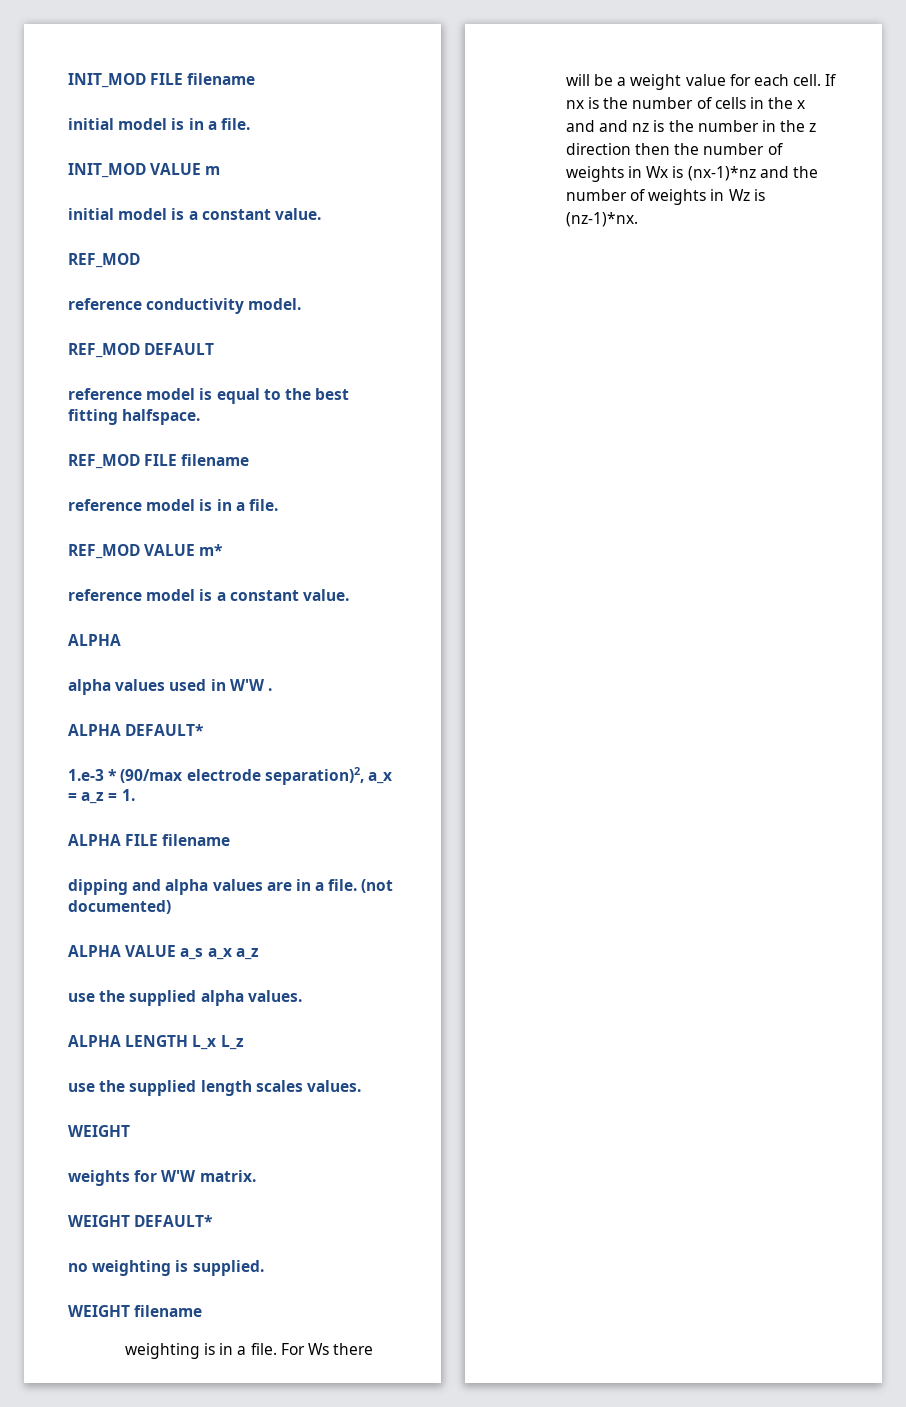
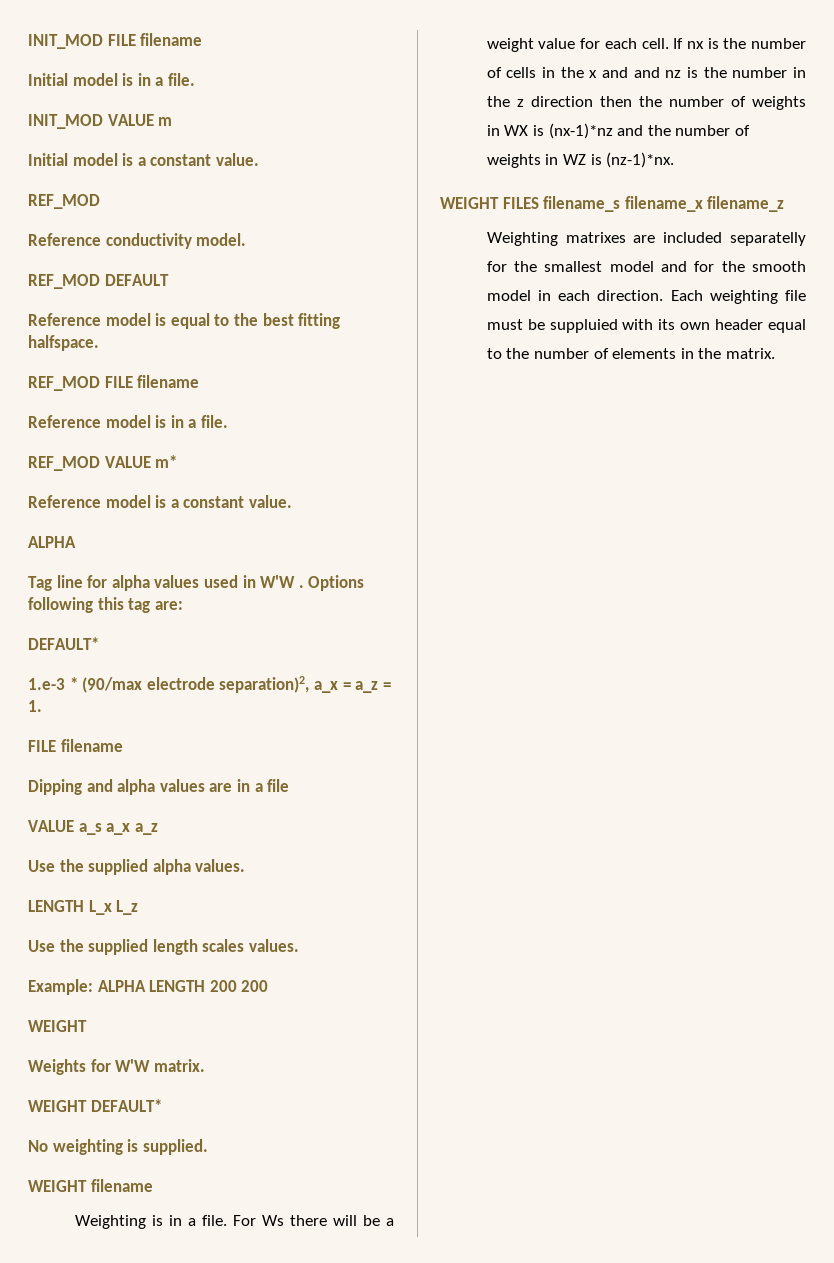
[68,118,114,130] initial -> [28,73,68,86] Initial
[68,208,114,220] initial -> [28,153,68,166] Initial
[68,298,142,310] reference -> [28,233,101,246] Reference
[68,388,142,400] reference -> [28,313,101,326] Reference
[68,499,142,511] reference -> [28,415,101,428] Reference
[68,589,142,601] reference -> [28,495,101,508] Reference
(121, 640) none -> [28,575,108,591] Tag line for
[68,724,121,736] // ALPHA -> [308,575,365,591] [28,597,183,613] Options following this tag are: //
[68,834,231,846] [68,879,128,895] ALPHA FILE filename // dipping -> [28,739,123,752] [28,779,82,795] FILE filename // Dipping
[328,879,394,893] [68,900,171,914] [68,945,121,957] file. (not documented) // ALPHA -> [267,779,290,792] file //
[68,993,95,1002] use -> [28,860,55,872] Use
[68,1035,121,1047] ALPHA -> (246, 865) none
[68,1083,95,1092] use -> [28,940,55,952] Use
(361, 1086) none -> [28,979,269,995] // Example: ALPHA LENGTH 200 200
[68,1170,130,1186] weights -> [28,1059,86,1075] Weights
[68,1263,88,1272] no -> [28,1140,48,1152] No
[124,1343,200,1359] weighting -> [74,1215,146,1229] Weighting
[646,166,669,178] Wx -> [504,125,529,136] WX
[728,189,750,201] Wz -> [562,154,586,165] WZ
(638, 219) none -> [440,196,785,212] [486,232,806,246] [486,261,806,272] [486,290,806,304] [486,319,806,333] [486,348,775,359] // WEIGHT FILES filename_s filename_x filename_z // Weighting matrixes are included separatelly for the smallest model and for the smooth model in each direction. Each weighting file must be suppluied with its own header equal to the number of elements in the matrix.

